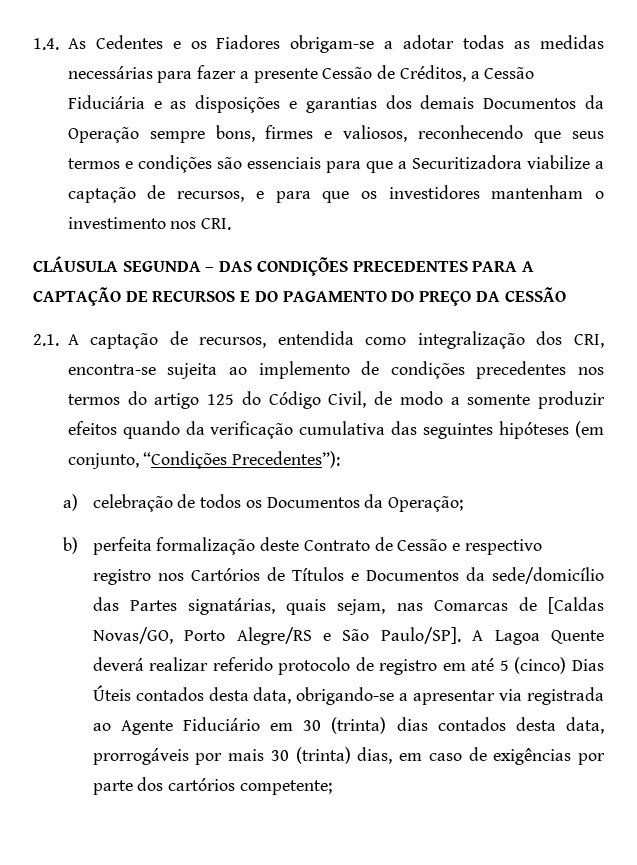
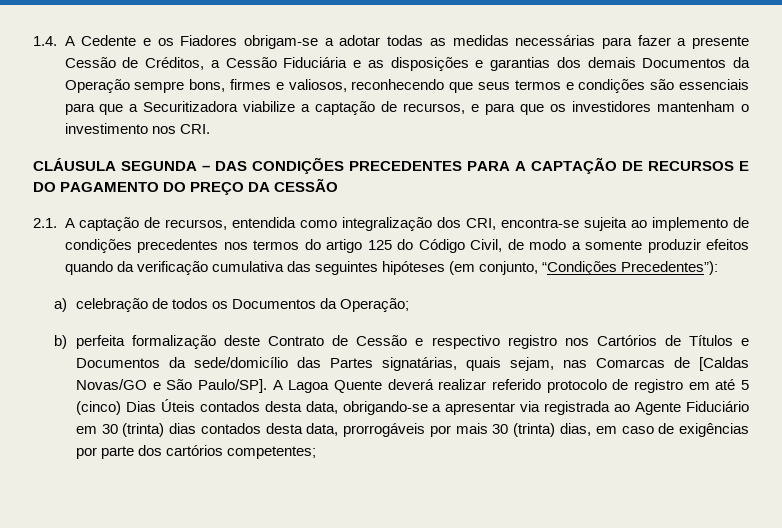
[67,35,163,49] As Cedentes -> [64,35,137,46] A Cedente
[92,627,312,645] Novas/GO, Porto Alegre/RS -> [75,379,147,390] Novas/GO
[239,780,332,795] competente; -> [227,446,317,459] competentes;

